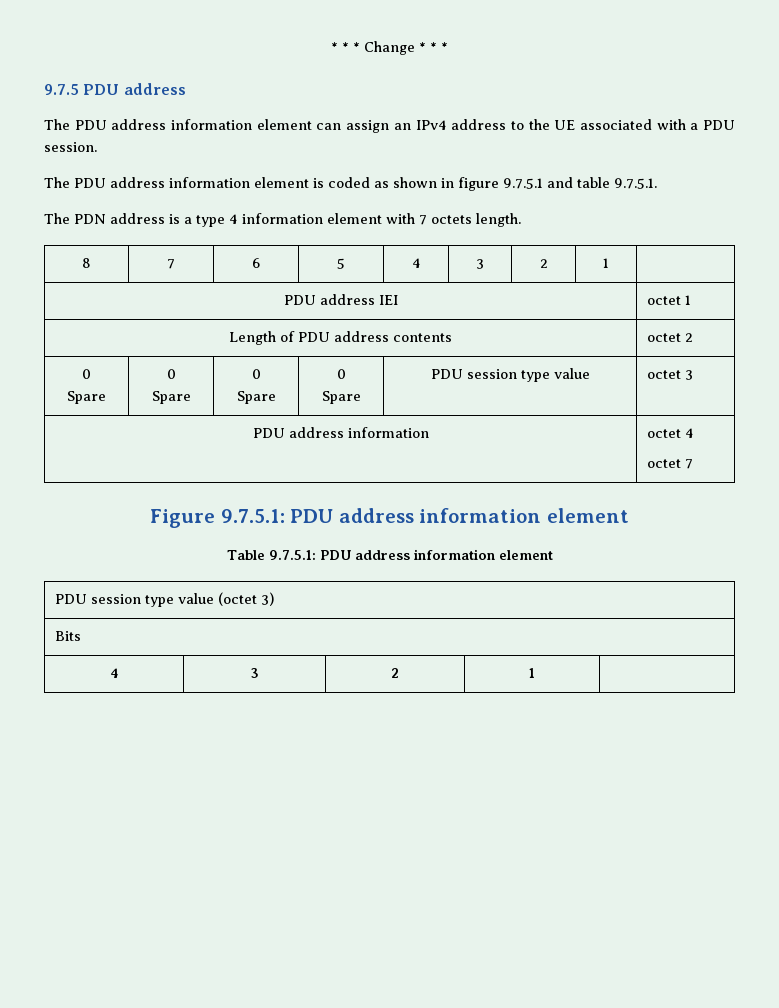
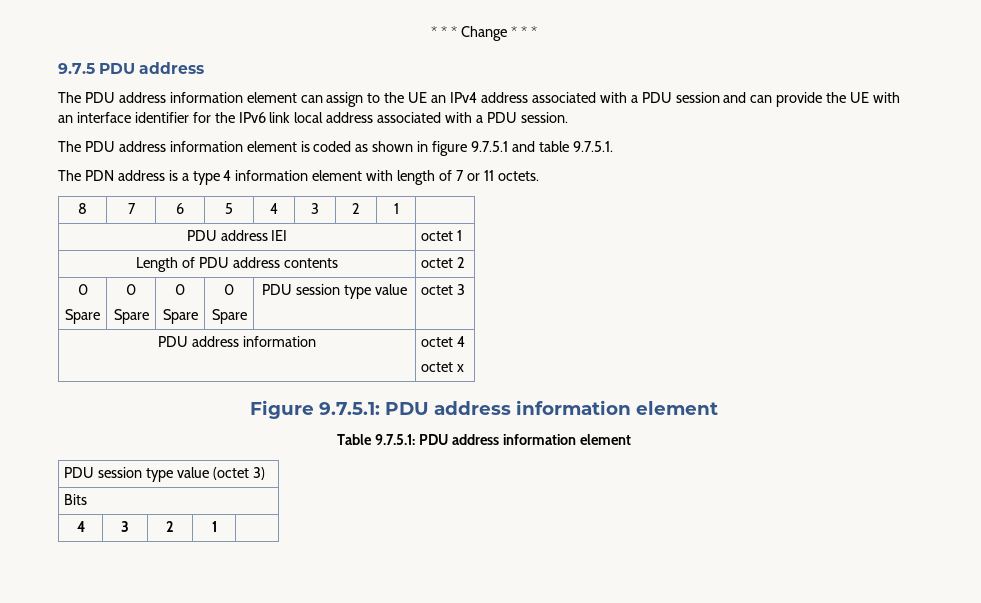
[393,119,576,130] an IPv4 address to the UE -> [367,92,901,107] [58,112,374,123] to the UE an IPv4 address associated with a PDU session and can provide the UE with an interface identifier for the IPv6 link local address
[419,213,521,227] 7 octets length. -> [397,170,539,185] length of 7 or 11 octets.
[684,459,693,469] 7 -> [457,364,465,372] x

